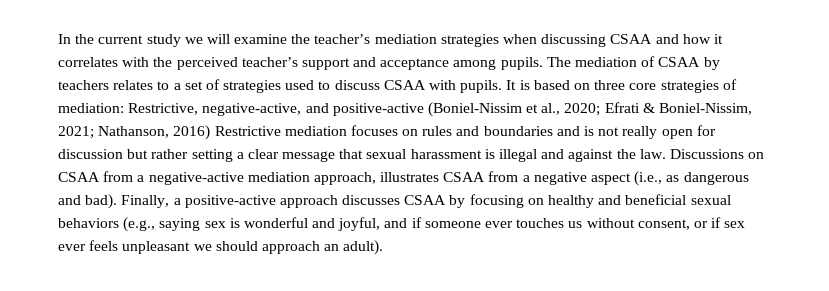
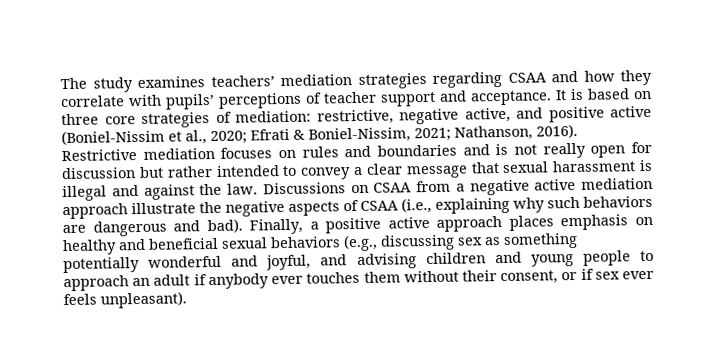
[58,34,723,47] [58,56,720,70] [58,79,503,93] In the current study we will examine the teacher’s mediation strategies when discussing CSAA and how it correlates with the perceived teacher’s support and acceptance among pupils. The mediation of CSAA by teachers relates to a set of strategies used to discuss CSAA with pupils. -> [60,69,652,93] [60,90,552,110] The study examines teachers’ mediation strategies regarding CSAA and how they correlate with pupils’ perceptions of teacher support and acceptance.
[128,103,424,116] Restrictive, negative-active, and positive-active -> [316,105,652,125] restrictive, negative active, and positive active
[173,125,211,140] 2016) -> [536,123,578,139] 2016).
[191,149,233,162] setting -> [215,165,352,180] intended to convey
[148,171,680,186] negative-active mediation approach, illustrates CSAA from a negative aspect (i.e., as -> [469,177,653,196] [62,195,653,220] [62,224,86,234] negative active mediation approach illustrate the negative aspects of CSAA (i.e., explaining why such behaviors are
[184,194,524,208] positive-active approach discusses CSAA by focusing -> [325,214,629,234] positive active approach places emphasis
[159,217,635,231] saying sex is wonderful and joyful, and if someone ever touches us without -> [380,232,578,251] [63,250,655,274] [63,270,497,292] discussing sex as something potentially wonderful and joyful, and advising children and young people to approach an adult if anybody ever touches them without their
[122,240,384,255] unpleasant we should approach an adult). -> [100,291,187,309] unpleasant).

